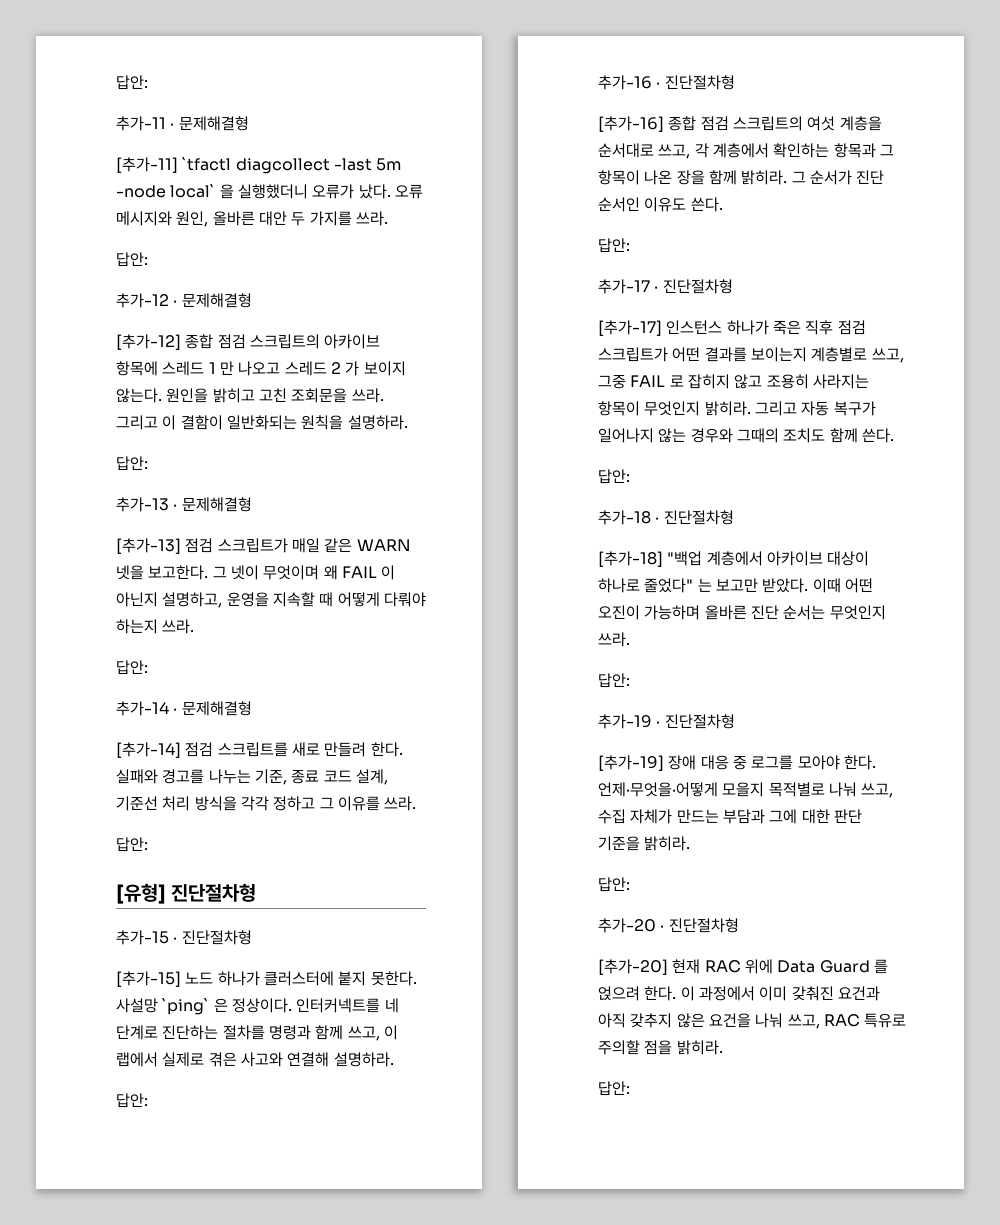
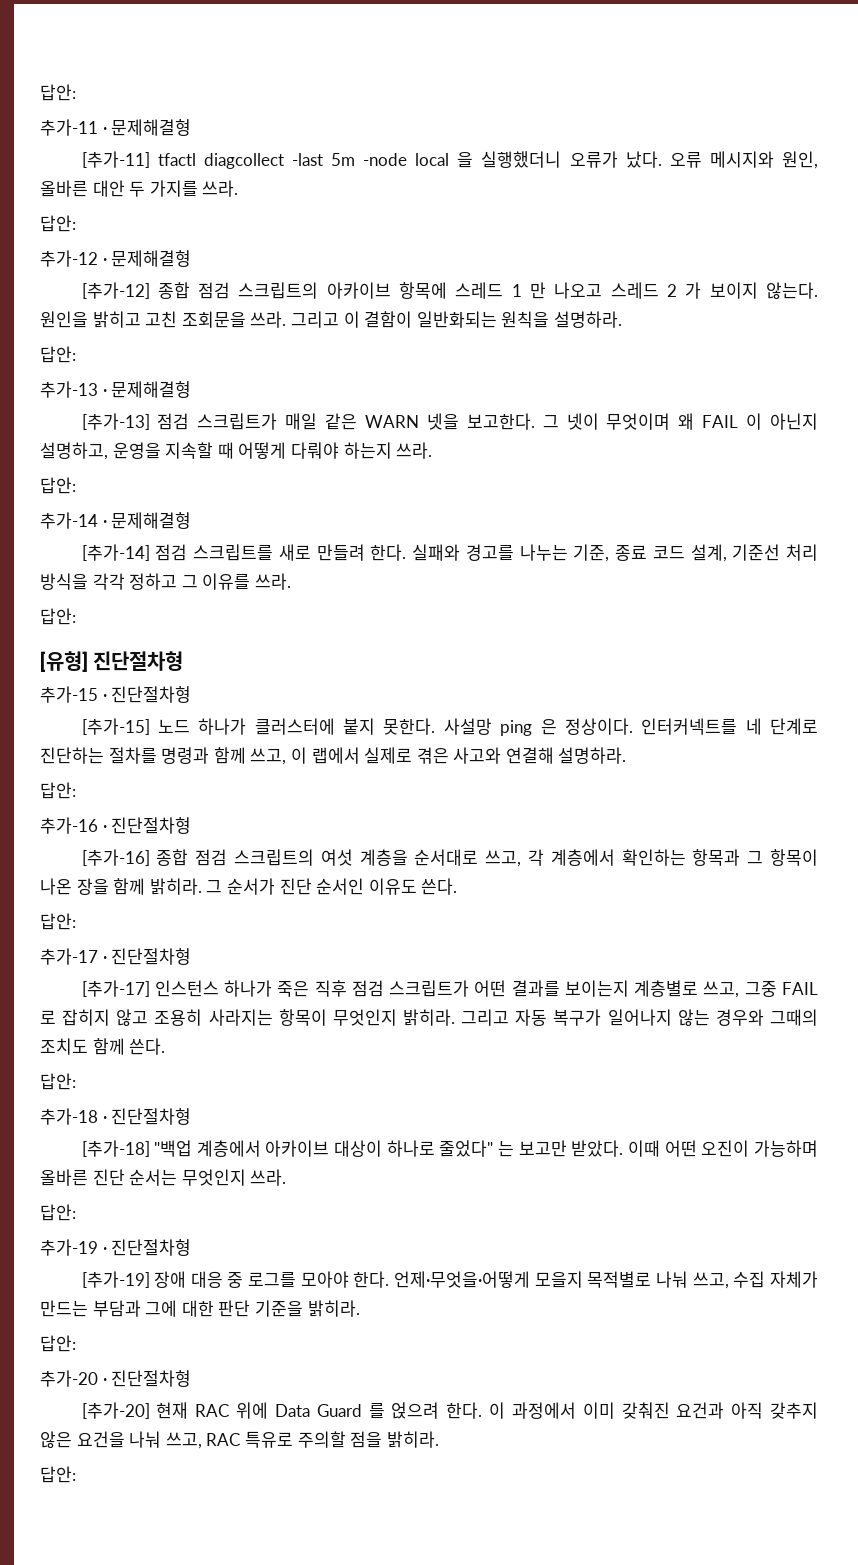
[182,157,232,171] `tfactl -> [157,153,196,166] tfactl
[170,184,216,198] local` -> [415,153,450,166] local
[162,998,210,1015] `ping` -> [500,720,533,736] ping

